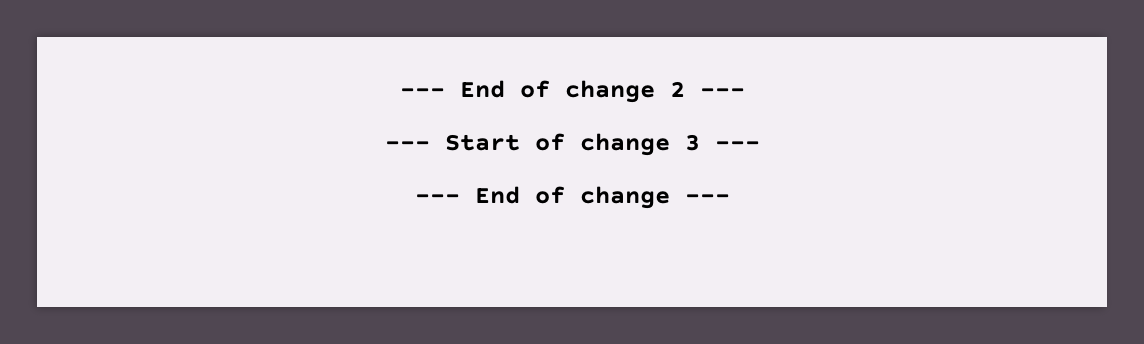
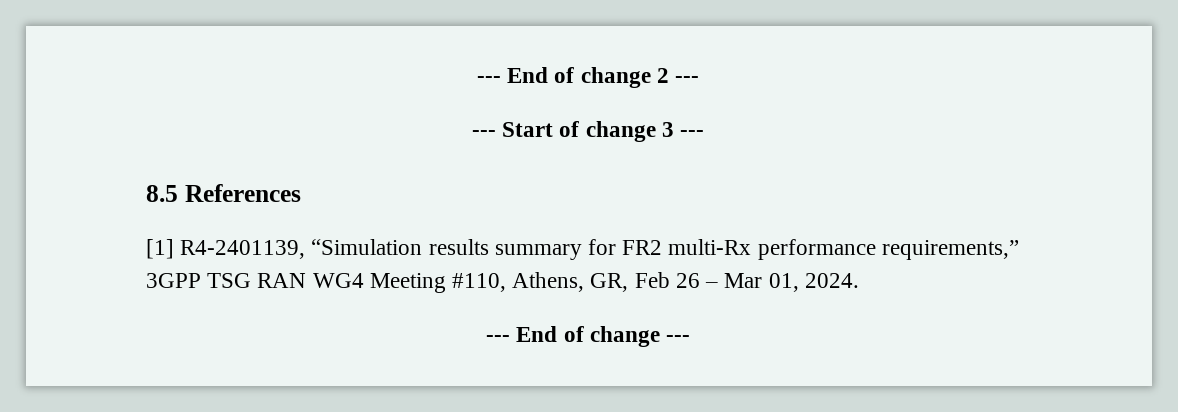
(760, 145) none -> [146,184,301,202] [146,239,1019,260] [146,272,859,293] // 8.5 References // [1] R4-2401139, “Simulation results summary for FR2 multi-Rx performance requirements,” 3GPP TSG RAN WG4 Meeting #110, Athens, GR, Feb 26 – Mar 01, 2024.

